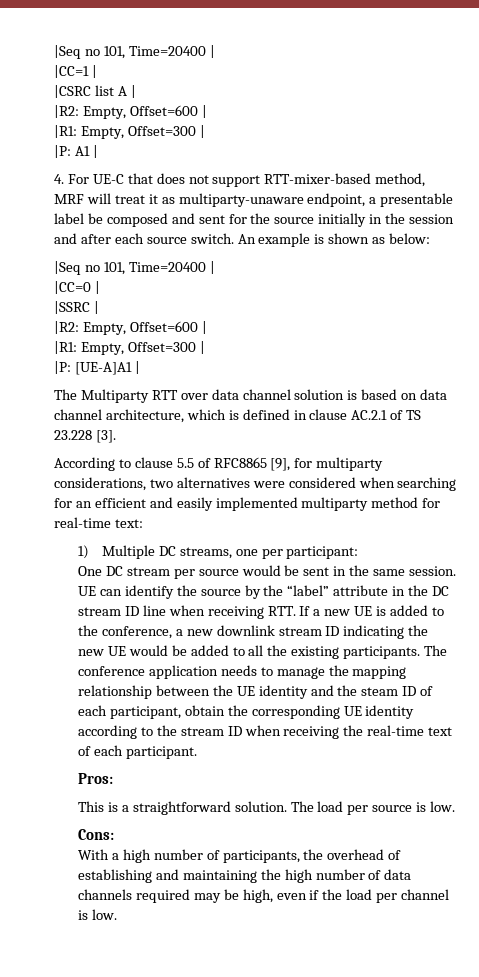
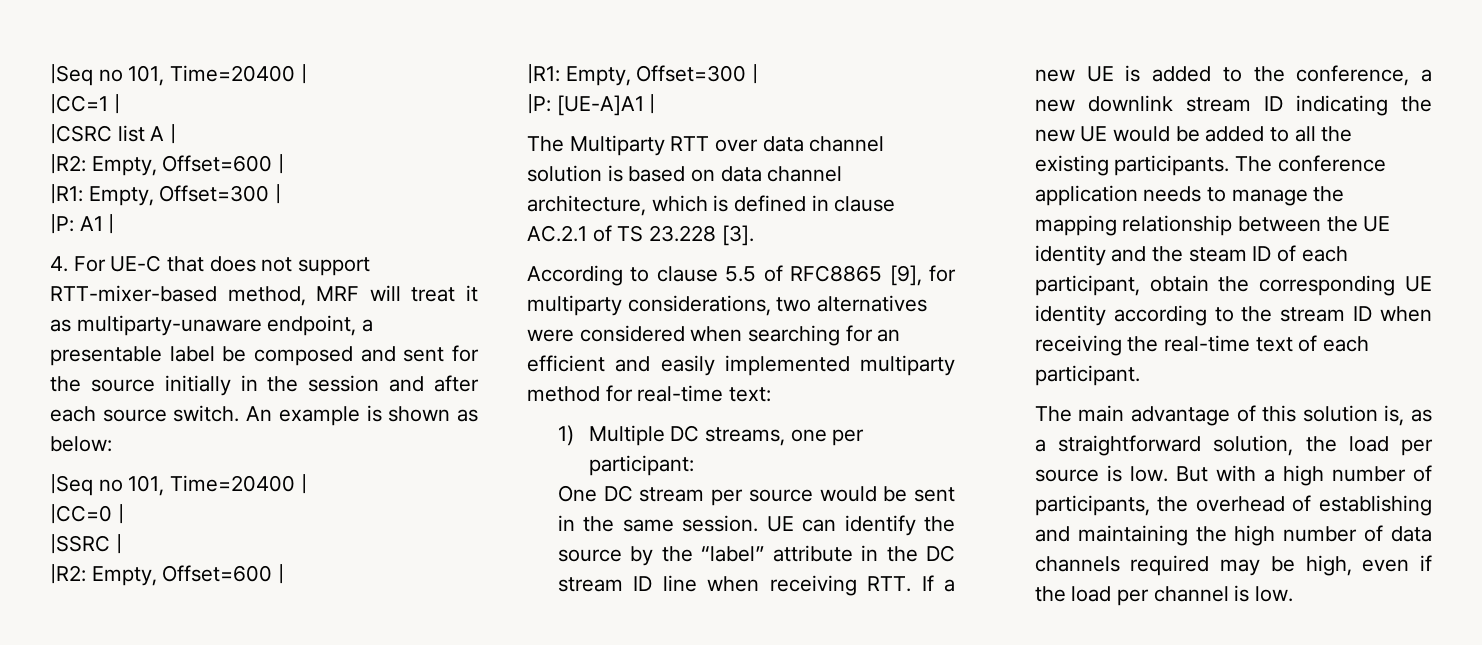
[77,773,113,784] [77,801,314,815] Pros: // This is a straightforward solution. The -> [1034,405,1432,426] [1034,435,1337,456] The main advantage of this solution is, as a straightforward solution, the
[77,829,114,840] [77,849,109,860] // Cons: // With -> [1175,465,1256,482] But with

